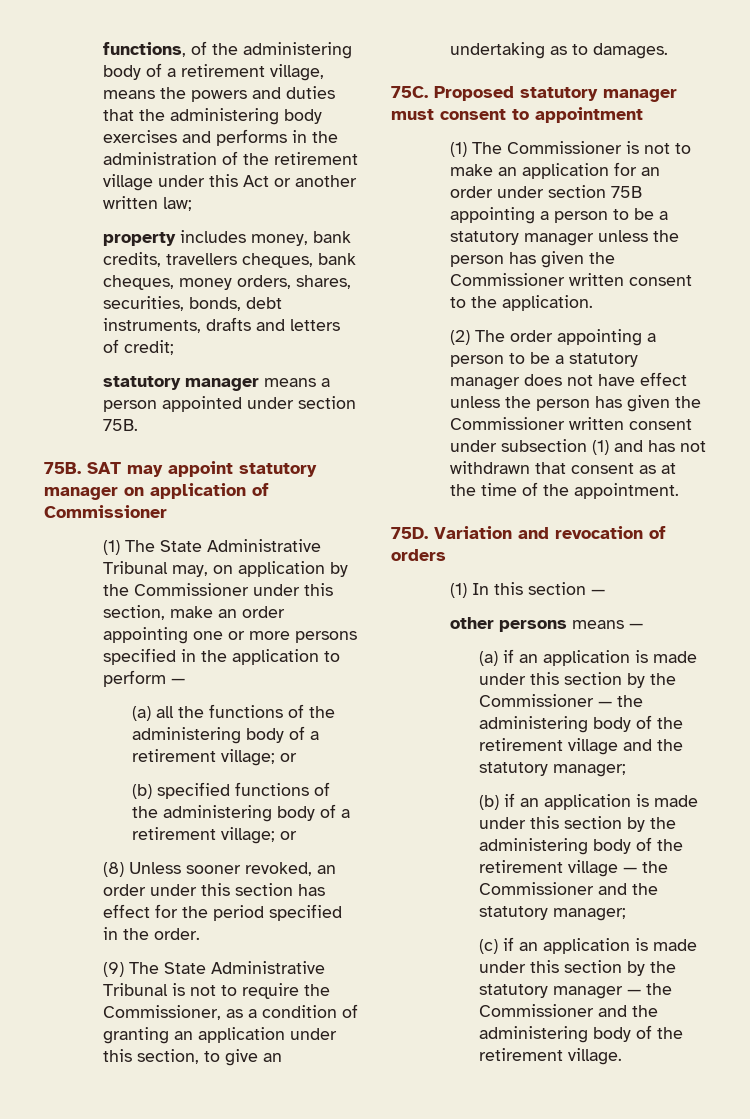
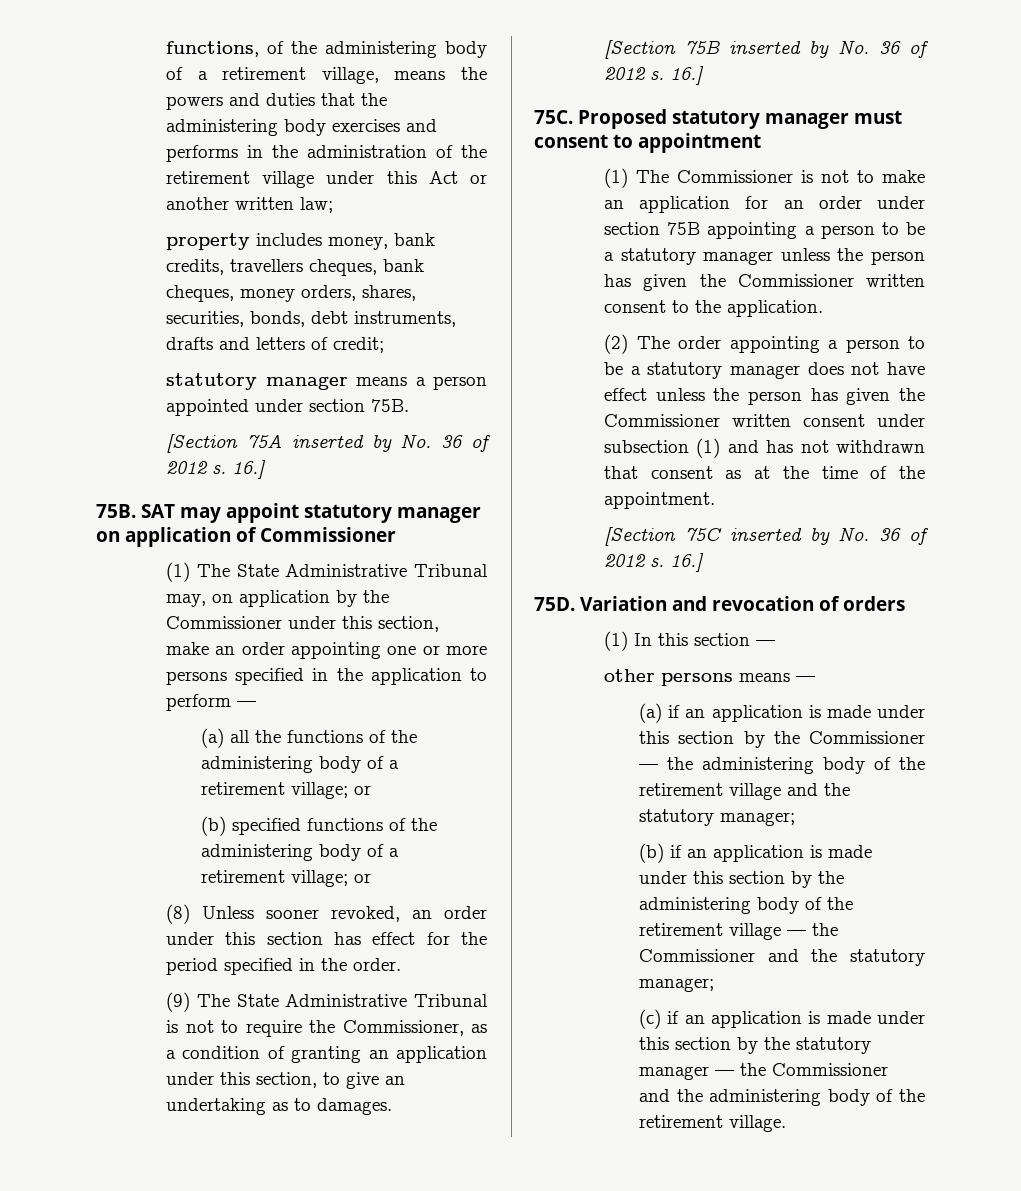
(138, 425) none -> [166,434,491,453] [166,460,267,479] // [Section 75A inserted by No. 36 of 2012 s. 16.]
(668, 51) none -> [604,40,929,59] [604,66,705,85] // [Section 75B inserted by No. 36 of 2012 s. 16.]
(679, 491) none -> [604,527,929,546] [604,553,705,572] // [Section 75C inserted by No. 36 of 2012 s. 16.]

